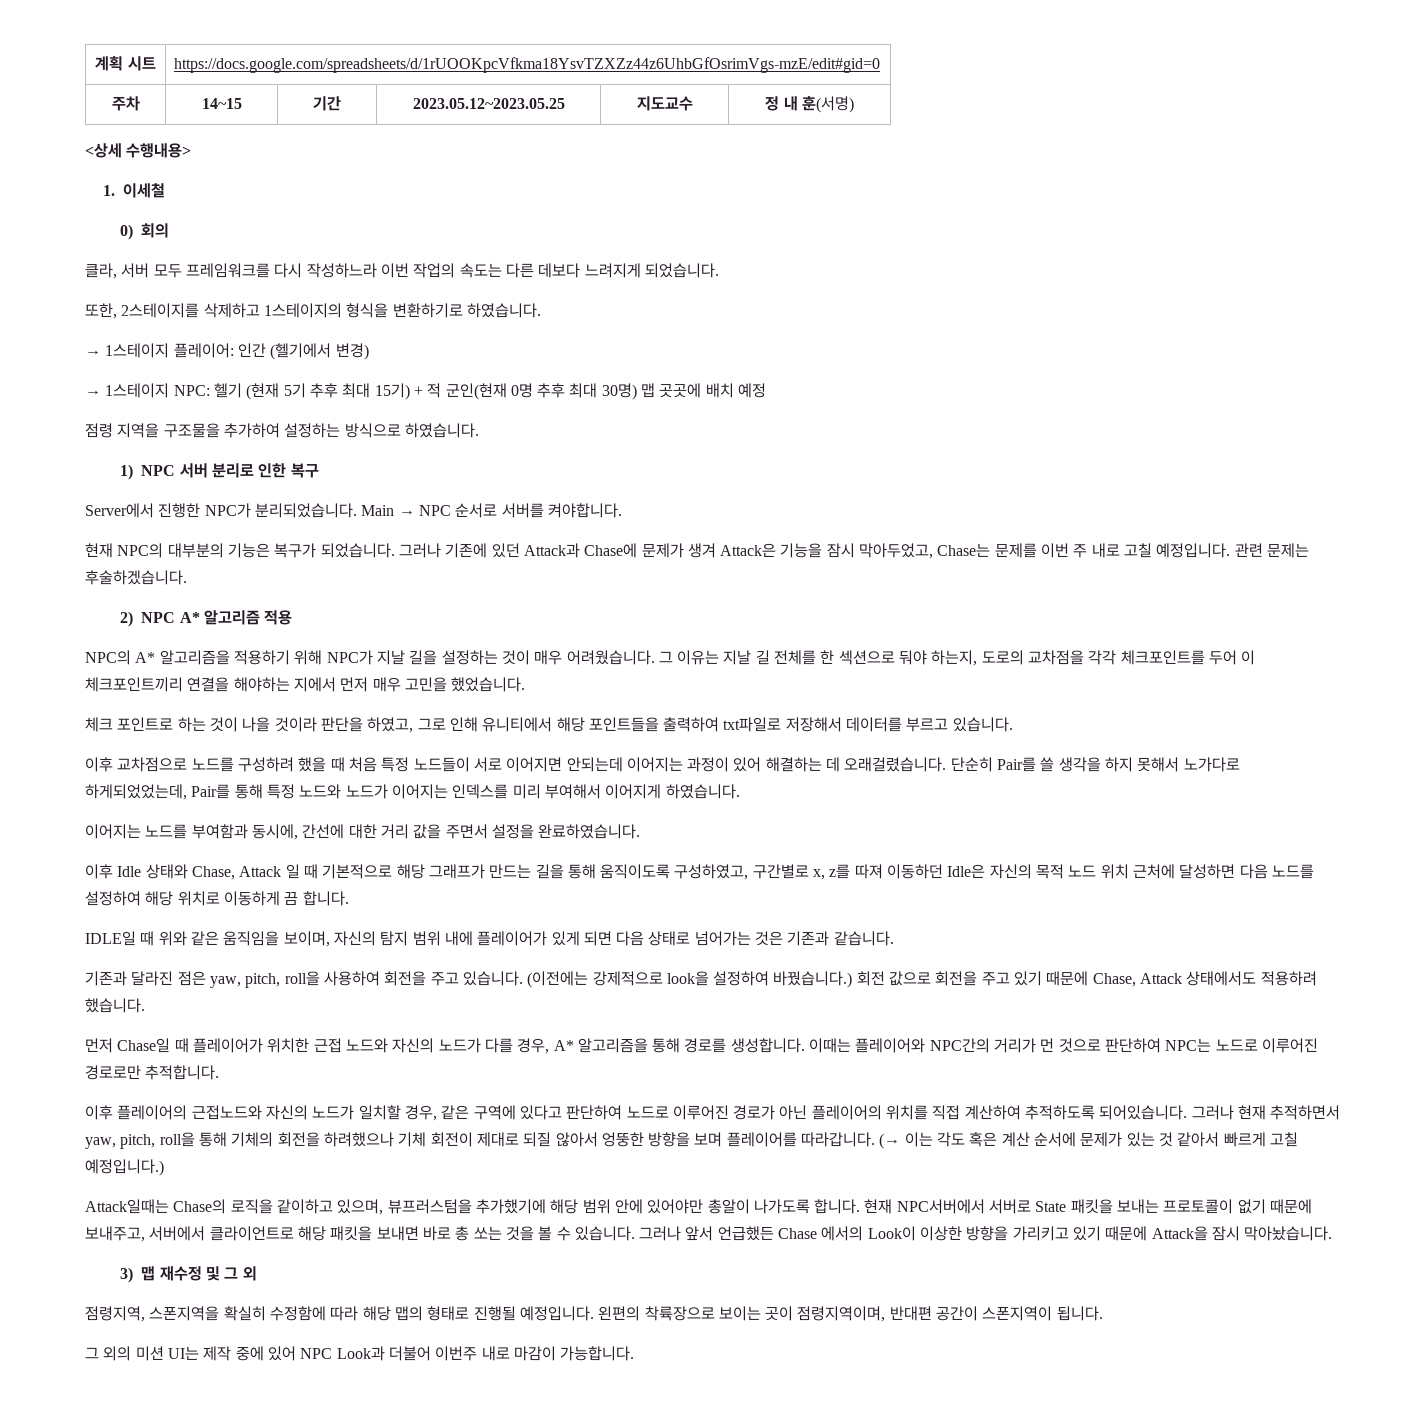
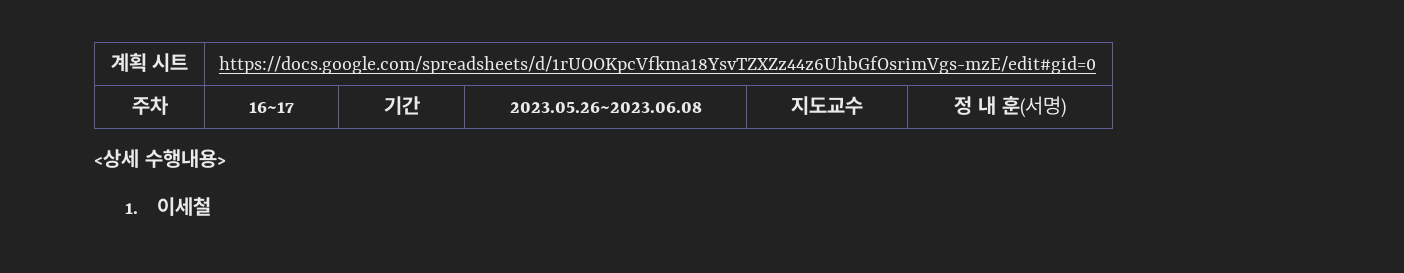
[201,98,242,109] 14~15 -> [249,102,294,113] 16~17
[412,98,565,109] 2023.05.12~2023.05.25 -> [509,102,702,113] 2023.05.26~2023.06.08
[120,223,170,240] [85,263,719,279] [85,303,541,319] [85,343,369,360] [85,383,767,400] [85,423,479,438] [120,463,319,480] [85,503,622,518] [85,543,1310,559] [85,570,187,585] [120,610,293,627] [85,650,1256,666] [85,677,526,692] [85,717,1013,733] [85,757,1240,772] [85,784,740,800] [85,824,641,840] [85,864,1314,880] [85,891,349,906] [85,931,894,947] [85,971,1317,988] [85,998,145,1013] [85,1038,1319,1054] [85,1065,220,1080] [85,1105,1341,1121] [85,1132,1298,1149] [85,1159,164,1176] [85,1199,1313,1215] [85,1226,1333,1242] [120,1266,257,1283] [85,1306,1103,1322] [85,1346,635,1361] // 0) 회의 // 클라, 서버 모두 프레임워크를 다시 작성하느라 이번 작업의 속도는 다른 데보다 느려지게 되었습니다. // 또한, 2스테이지를 삭제하고 1스테이지의 형식을 변환하기로 하였습니다. // → 1스테이지 플레이어: 인간 (헬기에서 변경) // → 1스테이지 NPC: 헬기 (현재 5기 추후 최대 15기) + 적 군인(현재 0명 추후 최대 30명) 맵 곳곳에 배치 예정 // 점령 지역을 구조물을 추가하여 설정하는 방식으로 하였습니다. // 1) NPC 서버 분리로 인한 복구 // Server에서 진행한 NPC가 분리되었습니다. Main → NPC 순서로 서버를 켜야합니다. // 현재 NPC의 대부분의 기능은 복구가 되었습니다. 그러나 기존에 있던 Attack과 Chase에 문제가 생겨 Attack은 기능을 잠시 막아두었고, Chase는 문제를 이번 주 내로 고칠 예정입니다. 관련 문제는 후술하겠습니다. // 2) NPC A* 알고리즘 적용 // NPC의 A* 알고리즘을 적용하기 위해 NPC가 지날 길을 설정하는 것이 매우 어려웠습니다. 그 이유는 지날 길 전체를 한 섹션으로 둬야 하는지, 도로의 교차점을 각각 체크포인트를 두어 이 체크포인트끼리 연결을 해야하는 지에서 먼저 매우 고민을 했었습니다. // 체크 포인트로 하는 것이 나을 것이라 판단을 하였고, 그로 인해 유니티에서 해당 포인트들을 출력하여 txt파일로 저장해서 데이터를 부르고 있습니다. // 이후 교차점으로 노드를 구성하려 했을 때 처음 특정 노드들이 서로 이어지면 안되는데 이어지는 과정이 있어 해결하는 데 오래걸렸습니다. 단순히 Pair를 쓸 생각을 하지 못해서 노가다로 하게되었었는데, Pair를 통해 특정 노드와 노드가 이어지는 인덱스를 미리 부여해서 이어지게 하였습니다. // 이어지는 노드를 부여함과 동시에, 간선에 대한 거리 값을 주면서 설정을 완료하였습니다. // 이후 Idle 상태와 Chase, Attack 일 때 기본적으로 해당 그래프가 만드는 길을 통해 움직이도록 구성하였고, 구간별로 x, z를 따져 이동하던 Idle은 자신의 목적 노드 위치 근처에 달성하면 다음 노드를 설정하여 해당 위치로 이동하게 끔 합니다. // IDLE일 때 위와 같은 움직임을 보이며, 자신의 탐지 범위 내에 플레이어가 있게 되면 다음 상태로 넘어가는 것은 기존과 같습니다. // 기존과 달라진 점은 yaw, pitch, roll을 사용하여 회전을 주고 있습니다. (이전에는 강제적으로 look을 설정하여 바꿨습니다.) 회전 값으로 회전을 주고 있기 때문에 Chase, Attack 상태에서도 적용하려 했습니다. // 먼저 Chase일 때 플레이어가 위치한 근접 노드와 자신의 노드가 다를 경우, A* 알고리즘을 통해 경로를 생성합니다. 이때는 플레이어와 NPC간의 거리가 먼 것으로 판단하여 NPC는 노드로 이루어진 경로로만 추적합니다. // 이후 플레이어의 근접노드와 자신의 노드가 일치할 경우, 같은 구역에 있다고 판단하여 노드로 이루어진 경로가 아닌 플레이어의 위치를 직접 계산하여 추적하도록 되어있습니다. 그러나 현재 추적하면서 yaw, pitch, roll을 통해 기체의 회전을 하려했으나 기체 회전이 제대로 되질 않아서 엉뚱한 방향을 보며 플레이어를 따라갑니다. (→ 이는 각도 혹은 계산 순서에 문제가 있는 것 같아서 빠르게 고칠 예정입니다.) // Attack일때는 Chase의 로직을 같이하고 있으며, 뷰프러스텀을 추가했기에 해당 범위 안에 있어야만 총알이 나가도록 합니다. 현재 NPC서버에서 서버로 State 패킷을 보내는 프로토콜이 없기 때문에 보내주고, 서버에서 클라이언트로 해당 패킷을 보내면 바로 총 쏘는 것을 볼 수 있습니다. 그러나 앞서 언급했든 Chase 에서의 Look이 이상한 방향을 가리키고 있기 때문에 Attack을 잠시 막아놨습니다. // 3) 맵 재수정 및 그 외 // 점령지역, 스폰지역을 확실히 수정함에 따라 해당 맵의 형태로 진행될 예정입니다. 왼편의 착륙장으로 보이는 곳이 점령지역이며, 반대편 공간이 스폰지역이 됩니다. // 그 외의 미션 UI는 제작 중에 있어 NPC Look과 더불어 이번주 내로 마감이 가능합니다. -> (211, 206) none

